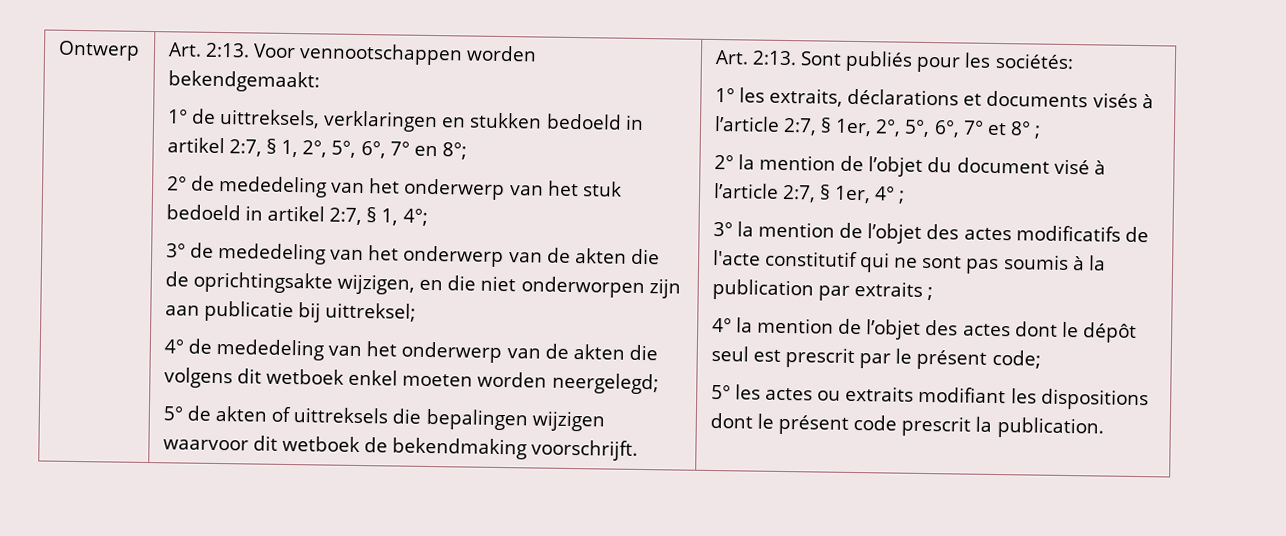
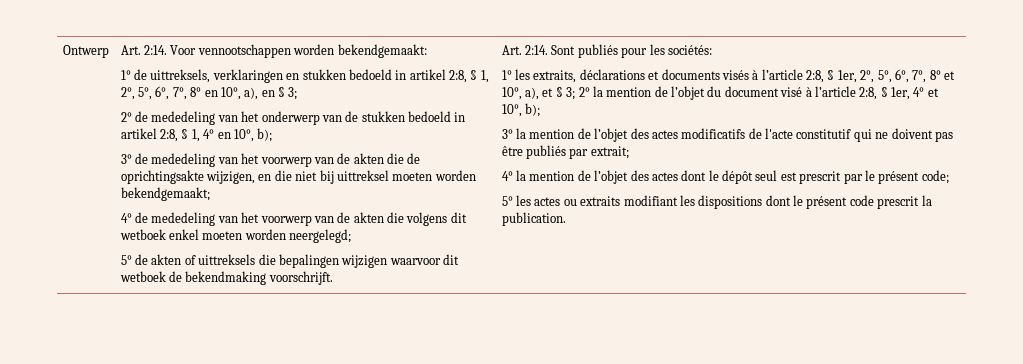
[204,42,250,58] 2:13. -> [144,45,168,55] 2:14.
[228,139,262,157] 2:7, -> [449,70,468,83] 2:8,
[389,141,467,160] 7° en 8°; -> [172,87,298,100] 7°, 8° en 10°, a), en § 3;
[547,180,622,197] [165,204,428,226] het stuk bedoeld in artikel 2:7, § 1, 4°; -> [345,111,466,122] [120,128,273,142] de stukken bedoeld in artikel 2:8, § 1, 4° en 10°, b);
[403,245,505,268] onderwerp -> [260,156,312,167] voorwerp
[520,276,681,299] [164,300,417,323] onderworpen zijn aan publicatie bij uittreksel; -> [319,170,476,184] [120,187,210,201] bij uittreksel moeten worden bekendgemaakt;
[401,341,503,364] onderwerp -> [260,215,312,226] voorwerp
[751,50,797,66] 2:13. -> [525,45,549,55] 2:14.
[782,117,817,136] 2:7, -> [806,70,825,83] 2:8,
[962,120,1042,139] 7° et 8° ; // -> [912,70,956,83] [501,87,576,100] 7°, 8° et 10°, a), et § 3;
[781,184,816,203] 2:7, -> [859,87,878,100] 2:8,
[898,190,906,204] ; -> [927,88,939,97] [501,103,541,117] et 10°, b);
[922,254,1106,275] [711,278,934,301] sont pas soumis à la publication par extraits ; -> [891,128,953,142] [501,145,629,159] doivent pas être publiés par extrait;

